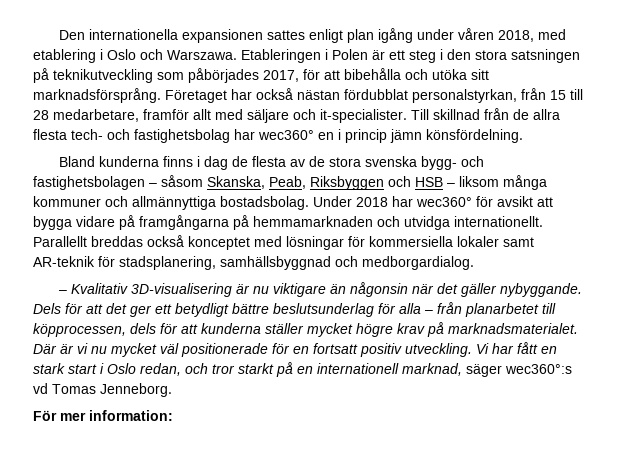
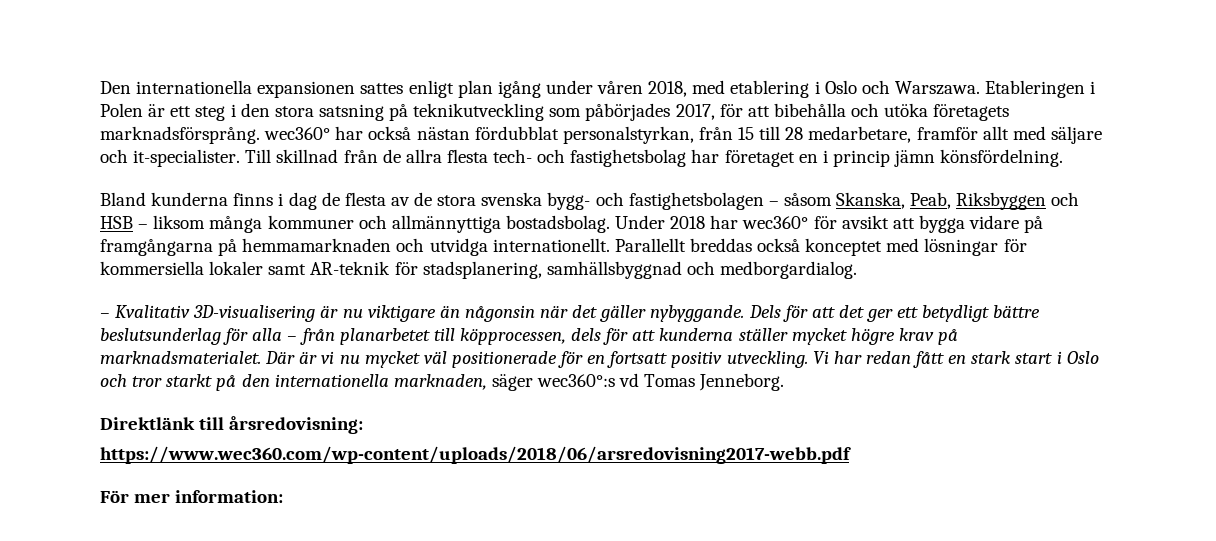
[511,49,580,63] satsningen -> [318,104,384,121] satsning
[471,69,489,80] [33,88,227,103] sitt marknadsförsprång. Företaget -> [933,104,1010,121] [100,126,331,144] företagets marknadsförsprång. wec360°
[258,130,314,140] wec360° -> [724,150,795,167] företaget
(514, 348) none -> [865,351,911,364] redan
[140,363,181,376] redan, -> (1099, 357) none
[297,363,462,376] en internationell marknad, -> [241,374,487,390] den internationella marknaden,
(172, 390) none -> [100,416,364,434] [100,446,851,464] // Direktlänk till årsredovisning: // https://www.wec360.com/wp-content/uploads/2018/06/arsredovisning2017-webb.pdf

